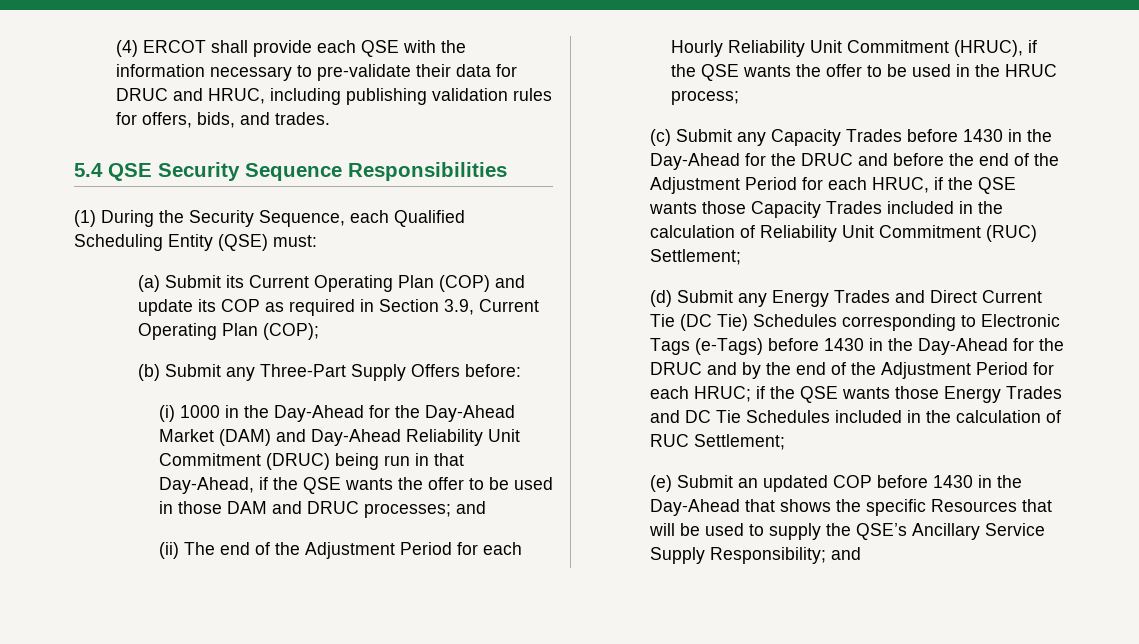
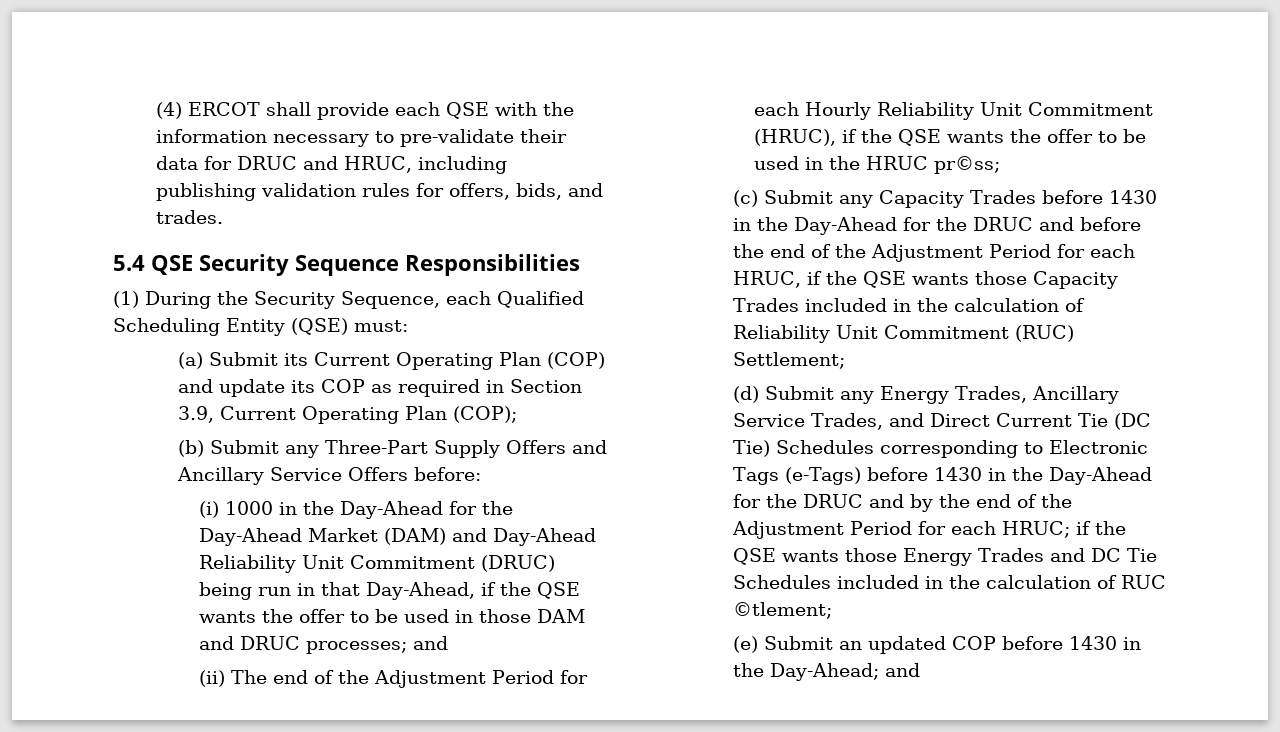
(460, 370) none -> [571,440,607,454] [176,467,408,485] and Ancillary Service Offers
[670,90,739,105] process; -> [934,156,1001,174] pr©ss;
[833,290,890,303] Trades -> [954,386,1119,404] [732,413,883,430] Trades, Ancillary Service Trades,
[693,434,785,450] Settlement; -> [732,602,832,619] ©tlement;
[649,499,1052,516] [648,523,1045,540] [649,547,826,564] Day-Ahead that shows the specific Resources that will be used to supply the QSE’s Ancillary Service Supply Responsibility; -> [769,663,879,681] Day-Ahead;

